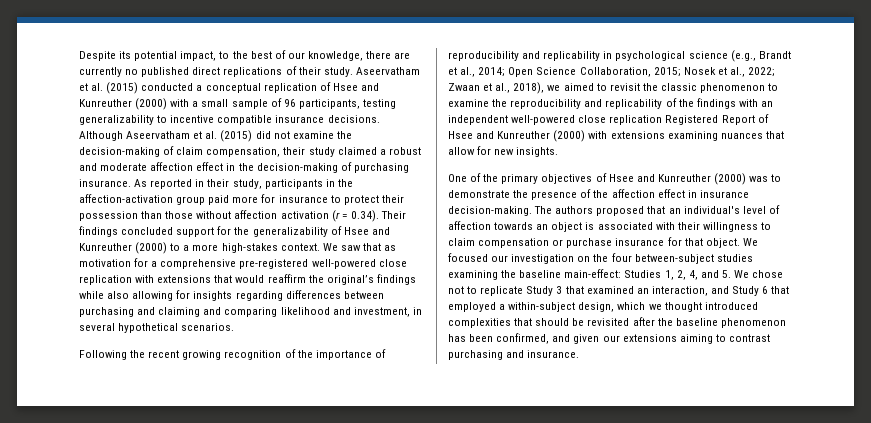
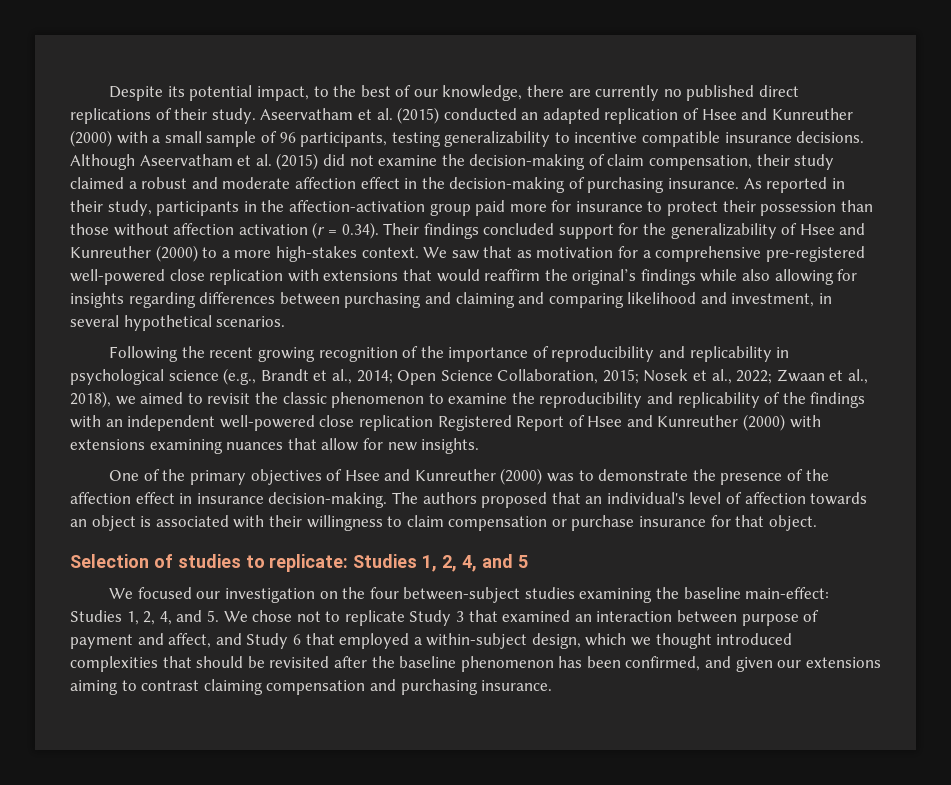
[196,83,261,93] a conceptual -> [521,108,600,124] an adapted
(740, 243) none -> [70,554,528,572] // Selection of studies to replicate: Studies 1, 2, 4, and 5 //
[651,286,708,296] interaction, -> [596,610,820,626] [70,633,212,649] interaction between purpose of payment and affect,
[448,350,525,360] purchasing and -> [203,679,478,695] claiming compensation and purchasing

